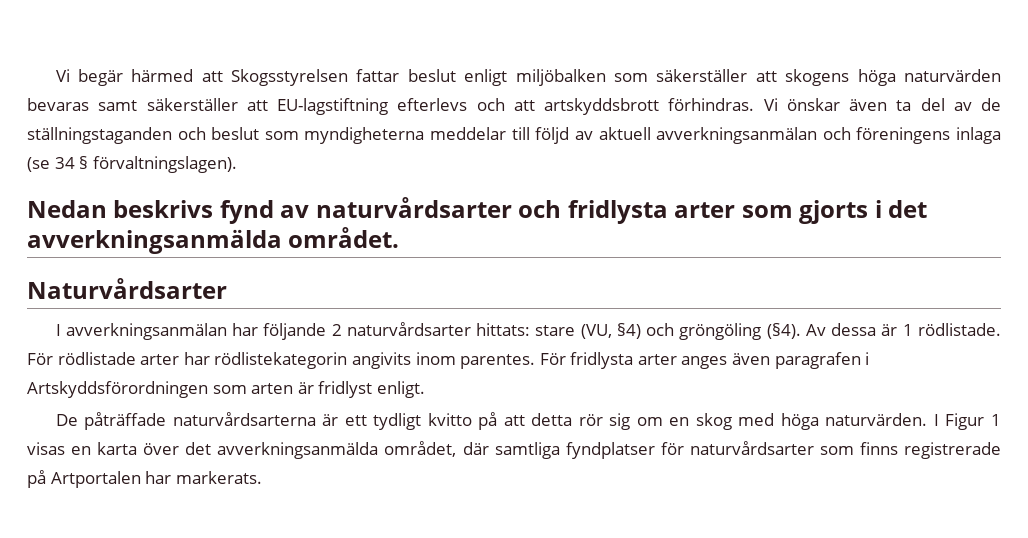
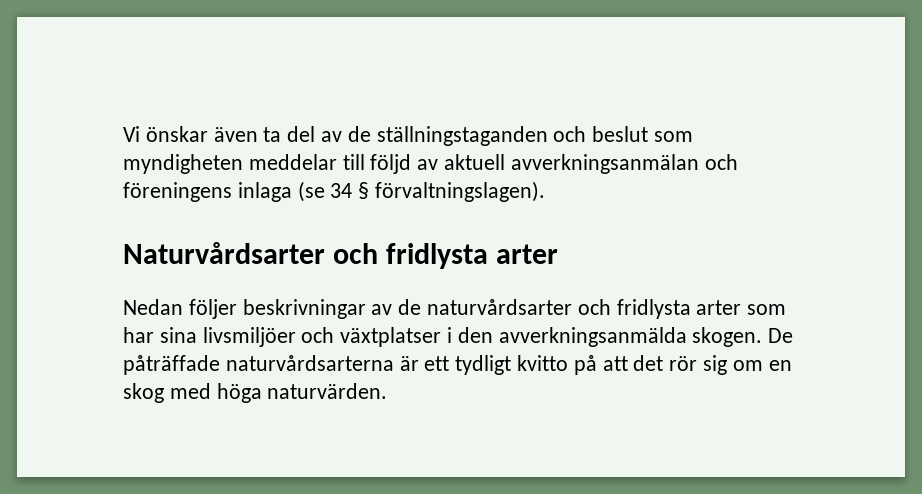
[55,69,1001,86] [27,98,778,115] Vi begär härmed att Skogsstyrelsen fattar beslut enligt miljöbalken som säkerställer att skogens höga naturvärden bevaras samt säkerställer att EU-lagstiftning efterlevs och att artskyddsbrott förhindras. Vi -> [123,126,140,142] Vi
[304,127,425,144] myndigheterna -> [123,154,243,174] myndigheten
[27,200,310,224] Nedan beskrivs fynd av -> [123,242,559,269] [123,299,422,319] Naturvårdsarter och fridlysta arter // Nedan följer beskrivningar av de
[799,200,928,224] [27,227,400,254] [27,278,227,299] [55,322,1001,340] [27,352,870,369] [27,381,425,398] gjorts i det avverkningsanmälda området. // Naturvårdsarter // I avverkningsanmälan har följande 2 naturvårdsarter hittats: stare (VU, §4) och gröngöling (§4). Av dessa är 1 rödlistade. För rödlistade arter har rödlistekategorin angivits inom parentes. För fridlysta arter anges även paragrafen i Artskyddsförordningen som arten är fridlyst enligt. // -> [123,327,763,347] har sina livsmiljöer och växtplatser i den avverkningsanmälda skogen.
[531,413,573,426] detta -> [633,355,664,371] det
[933,413,1001,430] [27,441,1001,459] [27,470,262,488] I Figur 1 visas en karta över det avverkningsanmälda området, där samtliga fyndplatser för naturvårdsarter som finns registrerade på Artportalen har markerats. -> (388, 391) none

